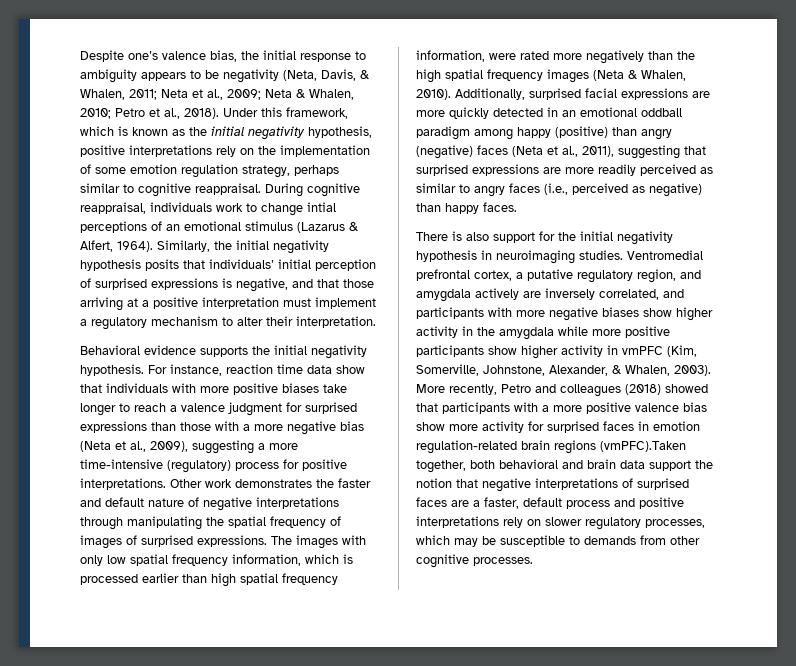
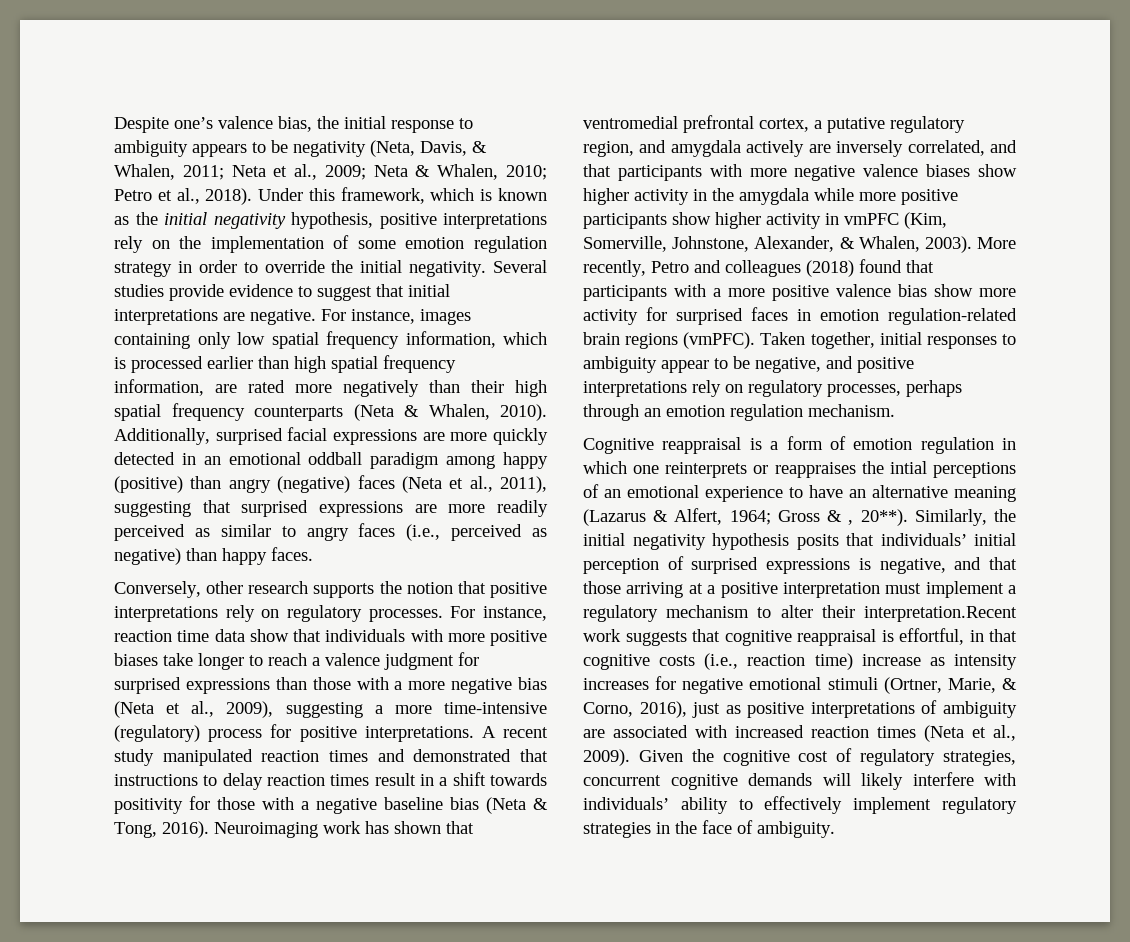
[242,165,339,178] [80,183,360,197] [80,202,336,216] [80,221,359,233] [80,240,329,254] [80,259,376,271] [80,278,374,292] [80,297,376,311] [80,316,376,330] [80,345,367,359] [80,364,365,376] [80,383,347,395] [80,402,357,416] [80,421,364,435] [80,440,298,454] [80,459,347,473] [80,478,371,490] [80,497,339,511] [80,516,341,530] [80,535,366,549] strategy, perhaps similar to cognitive reappraisal. During cognitive reappraisal, individuals work to change intial perceptions of an emotional stimulus (Lazarus & Alfert, 1964). Similarly, the initial negativity hypothesis posits that individuals’ initial perception of surprised expressions is negative, and that those arriving at a positive interpretation must implement a regulatory mechanism to alter their interpretation. // Behavioral evidence supports the initial negativity hypothesis. For instance, reaction time data show that individuals with more positive biases take longer to reach a valence judgment for surprised expressions than those with a more negative bias (Neta et al., 2009), suggesting a more time-intensive (regulatory) process for positive interpretations. Other work demonstrates the faster and default nature of negative interpretations through manipulating the spatial frequency of images of surprised expressions. The images with -> [114,260,547,277] [114,284,450,301] [114,309,471,325] [114,333,190,349] strategy in order to override the initial negativity. Several studies provide evidence to suggest that initial interpretations are negative. For instance, images containing
[489,53,516,60] were -> [215,384,237,393] are
[677,51,695,60] [416,69,589,83] the high spatial frequency images -> [471,380,547,397] [114,403,343,421] their high spatial frequency counterparts
[416,231,673,245] [416,250,703,264] There is also support for the initial negativity hypothesis in neuroimaging studies. Ventromedial -> [114,581,548,598] [114,605,547,622] [114,629,547,646] [114,652,479,670] [114,677,547,694] [114,701,547,718] [114,724,548,742] [114,749,548,766] [114,772,547,790] [114,796,548,814] [114,821,474,838] [583,116,678,129] Conversely, other research supports the notion that positive interpretations rely on regulatory processes. For instance, reaction time data show that individuals with more positive biases take longer to reach a valence judgment for surprised expressions than those with a more negative bias (Neta et al., 2009), suggesting a more time-intensive (regulatory) process for positive interpretations. A recent study manipulated reaction times and demonstrated that instructions to delay reaction times result in a shift towards positivity for those with a negative baseline bias (Neta & Tong, 2016). Neuroimaging work has shown that ventromedial
(684, 293) none -> [583,164,611,177] that
(598, 314) none -> [863,164,919,177] valence
[665,384,708,393] showed -> [859,259,902,273] found
[600,441,686,452] [416,459,713,473] [416,478,689,492] [416,497,610,509] (vmPFC).Taken together, both behavioral and brain data support the notion that negative interpretations of surprised faces are a faster, default process -> [683,332,1016,349] [583,356,821,373] (vmPFC). Taken together, initial responses to ambiguity appear to be negative,
[545,517,582,526] slower -> (743, 388) none
[416,535,700,547] [416,554,533,568] which may be susceptible to demands from other cognitive processes. -> [906,380,962,397] [583,404,895,421] [583,436,1016,454] [583,461,1016,478] [583,484,1016,502] [583,508,1016,526] [583,533,1016,550] [583,556,1017,574] [583,581,1016,598] [583,605,1017,622] [583,628,1017,646] [583,653,1017,670] [583,676,1017,694] [583,700,1017,718] [583,725,1016,742] [583,748,1016,766] [583,772,1016,790] [583,796,1017,814] [583,820,835,838] perhaps through an emotion regulation mechanism. // Cognitive reappraisal is a form of emotion regulation in which one reinterprets or reappraises the intial perceptions of an emotional experience to have an alternative meaning (Lazarus & Alfert, 1964; Gross & , 20**). Similarly, the initial negativity hypothesis posits that individuals’ initial perception of surprised expressions is negative, and that those arriving at a positive interpretation must implement a regulatory mechanism to alter their interpretation.Recent work suggests that cognitive reappraisal is effortful, in that cognitive costs (i.e., reaction time) increase as intensity increases for negative emotional stimuli (Ortner, Marie, & Corno, 2016), just as positive interpretations of ambiguity are associated with increased reaction times (Neta et al., 2009). Given the cognitive cost of regulatory strategies, concurrent cognitive demands will likely interfere with individuals’ ability to effectively implement regulatory strategies in the face of ambiguity.

